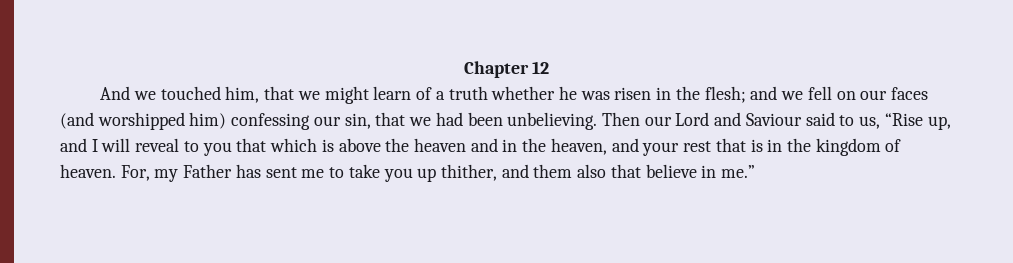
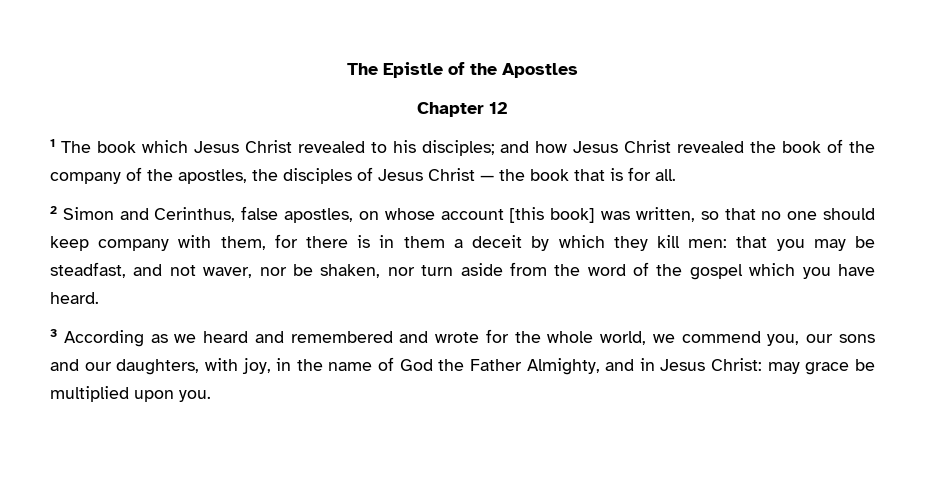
[463,61,550,78] [100,86,928,104] [60,112,951,130] [60,138,902,156] [60,164,756,182] Chapter 12 // And we touched him, that we might learn of a truth whether he was risen in the flesh; and we fell on our faces (and worshipped him) confessing our sin, that we had been unbelieving. Then our Lord and Saviour said to us, “Rise up, and I will reveal to you that which is above the heaven and in the heaven, and your rest that is in the kingdom of heaven. For, my Father has sent me to take you up thither, and them also that believe in me.” -> [347,62,578,78] [417,102,508,117] [50,139,876,156] [50,167,676,184] [50,206,876,223] [50,234,876,251] [50,262,876,280] [50,292,99,304] [50,329,875,347] [50,357,876,375] [50,386,211,402] The Epistle of the Apostles // Chapter 12 // 1 The book which Jesus Christ revealed to his disciples; and how Jesus Christ revealed the book of the company of the apostles, the disciples of Jesus Christ — the book that is for all. // 2 Simon and Cerinthus, false apostles, on whose account [this book] was written, so that no one should keep company with them, for there is in them a deceit by which they kill men: that you may be steadfast, and not waver, nor be shaken, nor turn aside from the word of the gospel which you have heard. // 3 According as we heard and remembered and wrote for the whole world, we commend you, our sons and our daughters, with joy, in the name of God the Father Almighty, and in Jesus Christ: may grace be multiplied upon you.

